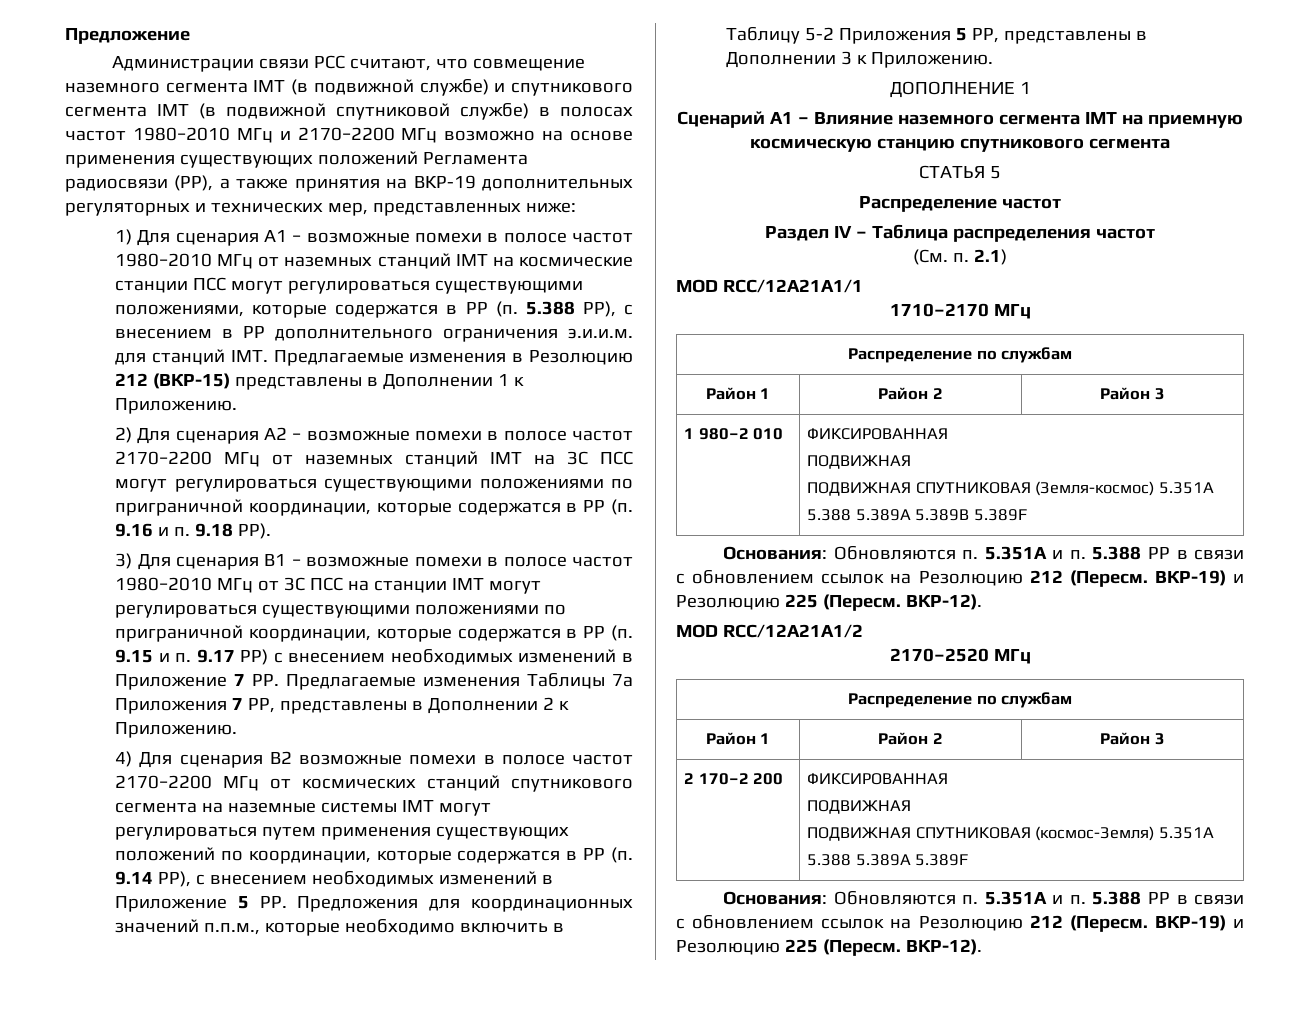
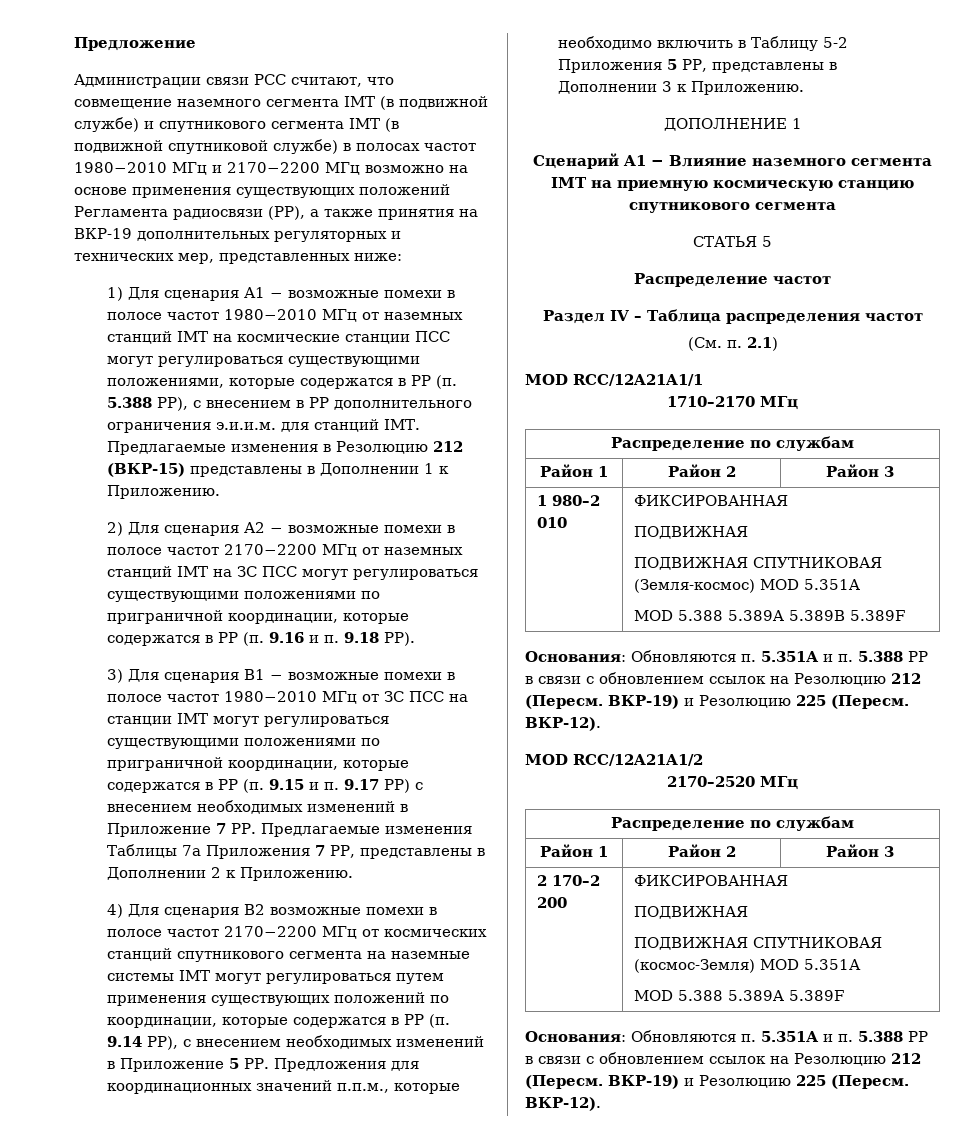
[1158,482,1214,494] 5.351A // -> [759,579,860,590] [633,610,673,621] MOD 5.351A // MOD
[1158,827,1214,839] 5.351А // -> [759,959,861,970] [633,990,673,1001] MOD 5.351А // MOD

